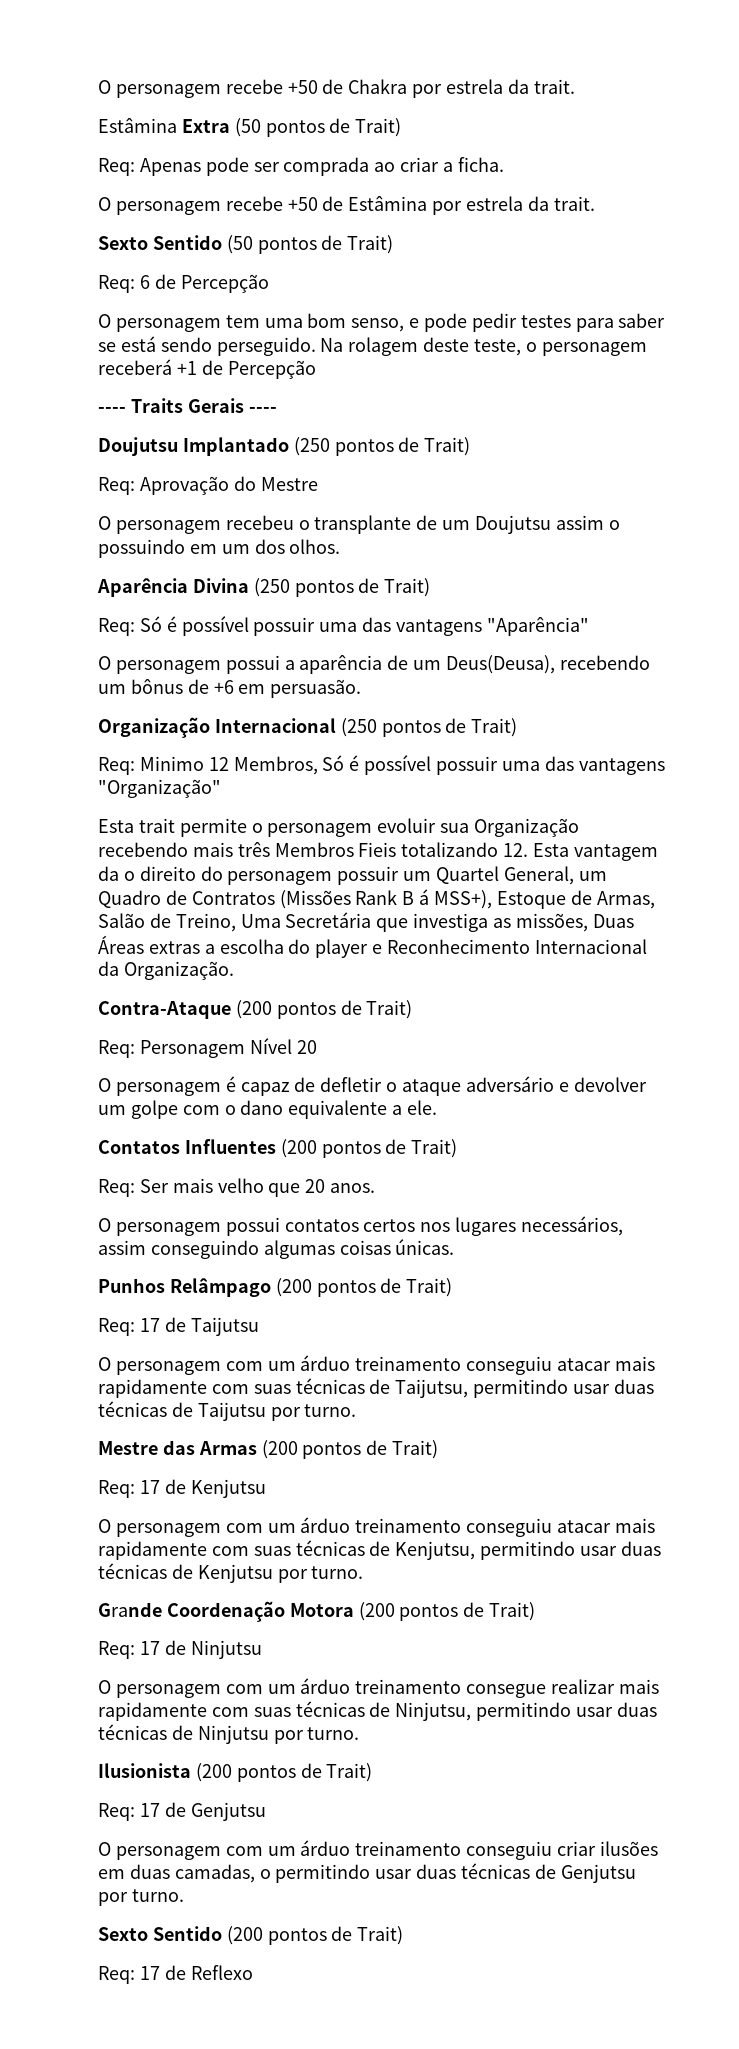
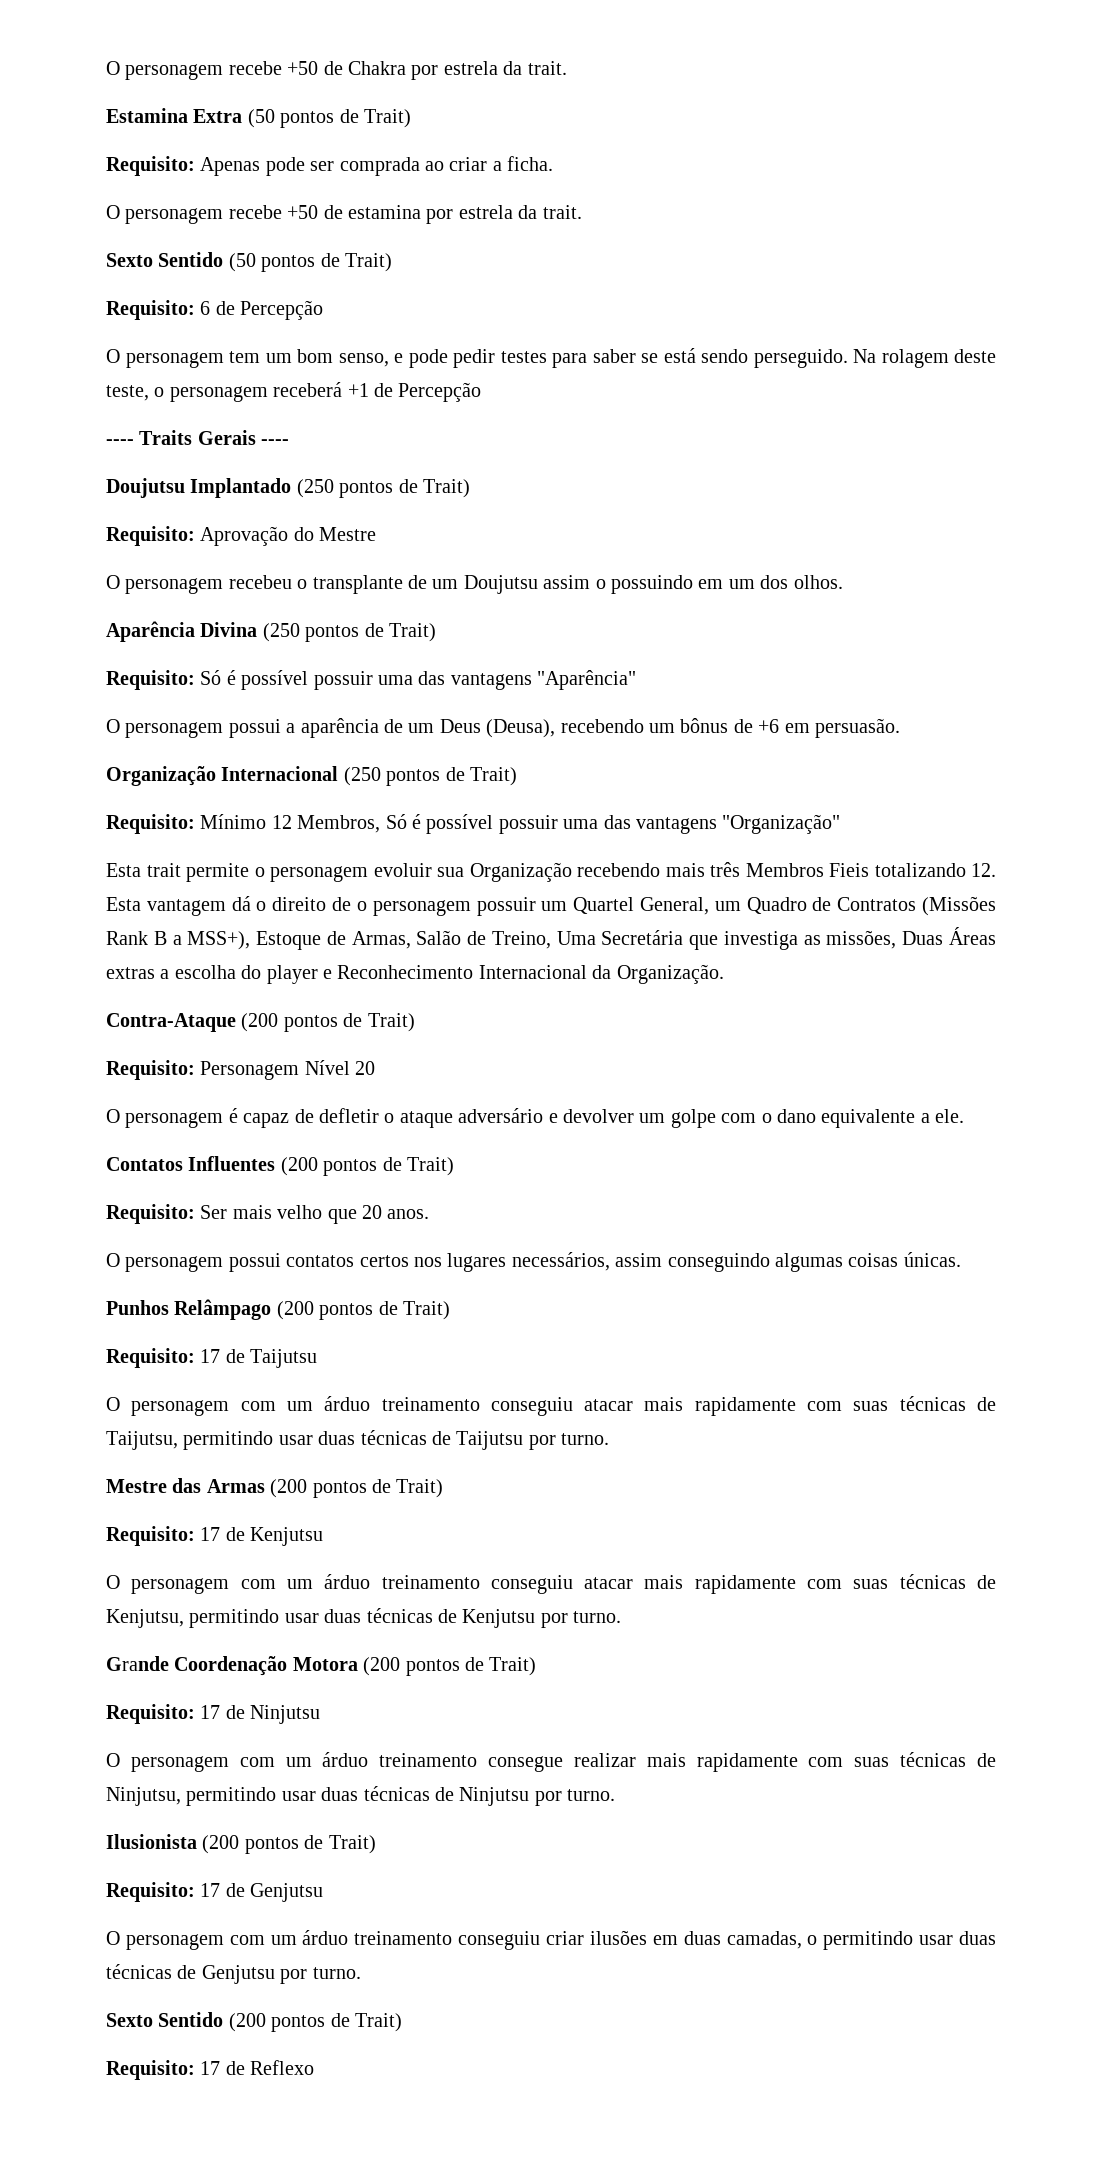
[98,118,177,133] Estâmina -> [106,108,188,123] Estamina
[98,158,135,176] Req: -> [106,156,195,176] Requisito:
[348,196,428,211] Estâmina -> [348,205,421,219] estamina
[98,275,135,293] Req: -> [106,300,195,320] Requisito:
[264,318,303,328] uma -> [265,353,292,363] um
[98,477,135,495] Req: -> [106,526,195,546] Requisito:
[98,618,135,636] Req: -> [106,670,195,690] Requisito:
[446,655,556,674] Deus(Deusa), -> [439,719,556,738] Deus (Deusa),
[98,756,204,775] Req: Minimo -> [106,814,267,834] Requisito: Mínimo
[98,866,119,881] da -> [231,896,251,911] dá
[200,866,223,881] do -> [332,897,367,911] de o
[419,889,430,905] á -> [172,935,182,945] a
[98,1040,135,1058] Req: -> [106,1060,195,1080] Requisito:
[98,1179,135,1197] Req: -> [106,1204,195,1224] Requisito:
[98,1318,135,1336] Req: -> [106,1348,195,1368] Requisito:
[98,1480,135,1498] Req: -> [106,1526,195,1546] Requisito:
[98,1641,135,1659] Req: -> [106,1704,195,1724] Requisito:
[98,1803,135,1821] Req: -> [106,1882,195,1902] Requisito:
[98,1966,135,1984] Req: -> [106,2060,195,2080] Requisito:

